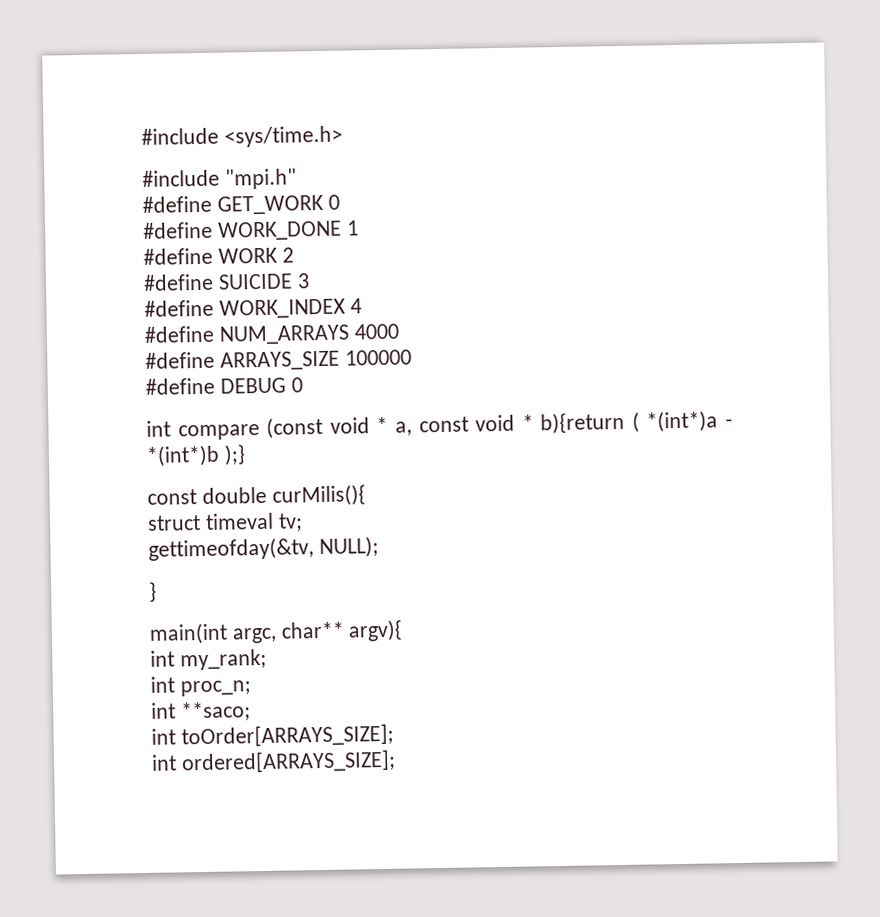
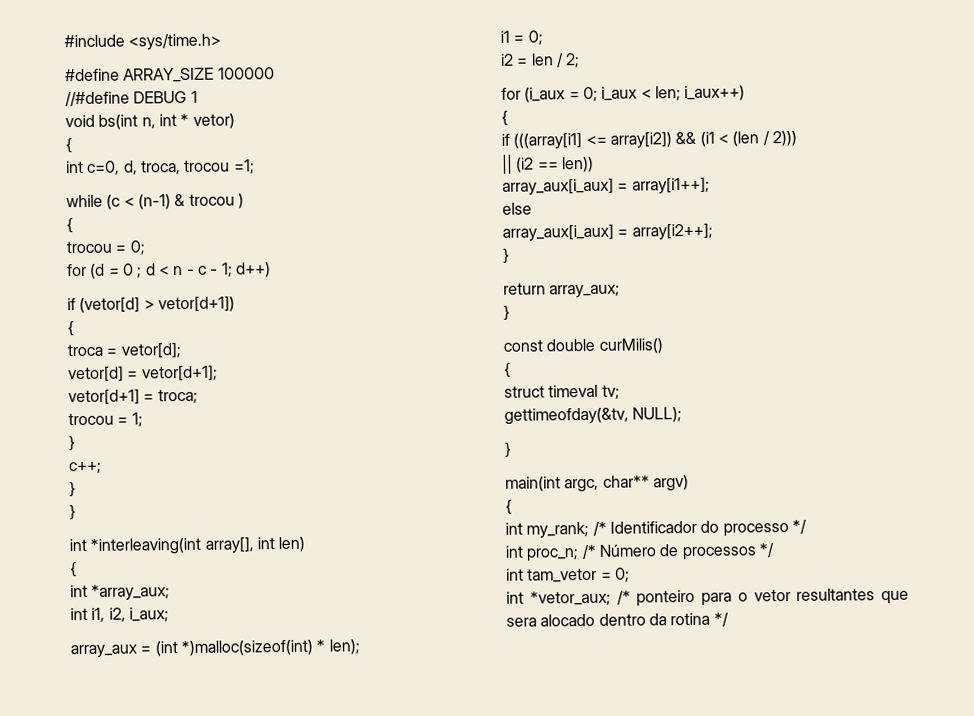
[142,168,297,190] [142,194,340,215] [143,220,359,241] [143,247,294,265] [143,273,310,291] [144,298,362,319] [144,323,399,345] [145,349,412,371] [145,377,303,395] [146,410,733,441] [146,444,246,467] #include "mpi.h" // #define GET_WORK 0 // #define WORK_DONE 1 // #define WORK 2 // #define SUICIDE 3 // #define WORK_INDEX 4 // #define NUM_ARRAYS 4000 // #define ARRAYS_SIZE 100000 // #define DEBUG 0 // int compare (const void * a, const void * b){return ( *(int*)a - *(int*)b );} -> [65,67,275,83] [65,90,198,107] [65,113,235,130] [65,137,72,154] [66,159,255,175] [66,193,244,210] [66,217,73,234] [66,240,145,256] [67,262,271,279] [67,295,235,314] [67,320,74,337] [67,342,181,359] [68,364,218,383] [68,388,198,406] [68,412,143,428] [68,435,75,452] [69,461,102,475] [69,481,76,498] [69,504,76,521] [69,536,306,555] [70,561,77,578] [70,584,171,601] [70,607,169,623] [70,639,360,659] [500,30,543,46] [500,53,581,69] [501,85,746,103] [501,109,508,126] [501,130,797,150] [501,153,594,174] [502,176,710,196] [502,202,532,215] [502,222,713,242] [502,247,510,264] [503,282,621,299] [503,304,510,321] #define ARRAY_SIZE 100000 // //#define DEBUG 1 // void bs(int n, int * vetor) // { // int c=0, d, troca, trocou =1; // while (c < (n-1) & trocou ) // { // trocou = 0; // for (d = 0 ; d < n - c - 1; d++) // if (vetor[d] > vetor[d+1]) // { // troca = vetor[d]; // vetor[d] = vetor[d+1]; // vetor[d+1] = troca; // trocou = 1; // } // c++; // } // } // int *interleaving(int array[], int len) // { // int *array_aux; // int i1, i2, i_aux; // array_aux = (int *)malloc(sizeof(int) * len); // i1 = 0; // i2 = len / 2; // for (i_aux = 0; i_aux < len; i_aux++) // { // if (((array[i1] <= array[i2]) && (i1 < (len / 2))) // || (i2 == len)) // array_aux[i_aux] = array[i1++]; // else // array_aux[i_aux] = array[i2++]; // } // return array_aux; // }
[271,484,366,507] curMilis(){ -> [598,338,663,354] [504,361,511,378] curMilis() // {
[348,619,404,642] argv){ -> [652,475,689,492] [505,498,512,515] argv) // {
[150,676,251,697] [151,701,251,722] [151,723,394,748] [151,749,396,774] // int proc_n; // int **saco; // int toOrder[ARRAYS_SIZE]; // int ordered[ARRAYS_SIZE]; -> [592,519,807,537] [505,543,774,562] [506,567,630,583] [506,588,909,607] [506,612,729,627] /* Identificador do processo */ // int proc_n; /* Número de processos */ // int tam_vetor = 0; // int *vetor_aux; /* ponteiro para o vetor resultantes que sera alocado dentro da rotina */

